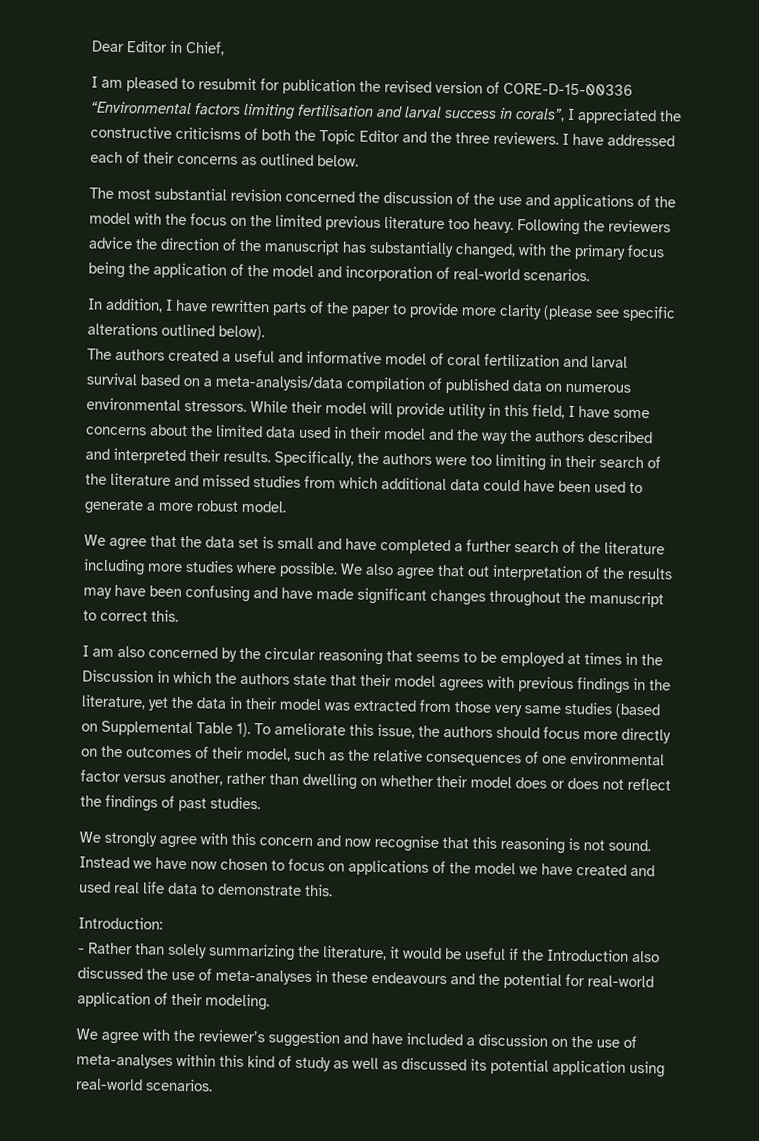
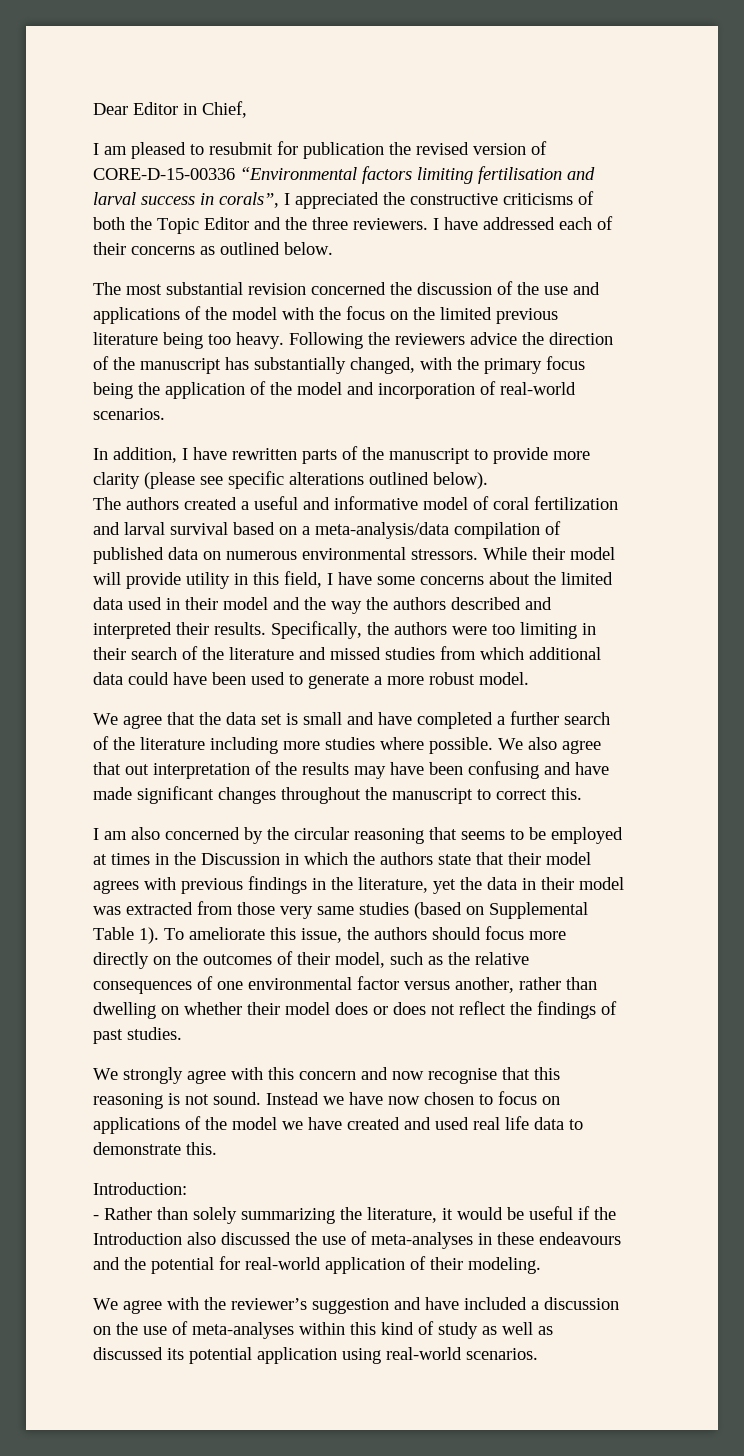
(445, 222) none -> [163,332,203,349] being
[351,305,391,318] paper -> [389,448,470,464] manuscript

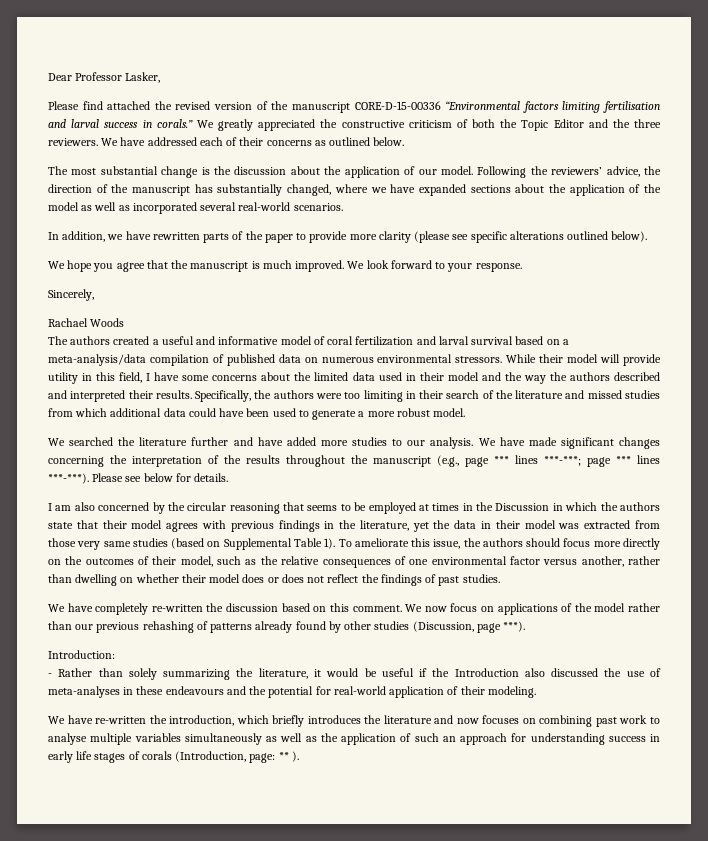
[133,101,247,118] [93,141,384,159] Editor in Chief, // I am pleased to resubmit for publication -> [75,72,161,83] [48,101,151,110] Professor Lasker, // Please find attached
(547, 148) none -> [271,101,350,113] the manuscript
[219,192,290,208] corals”, I -> [156,119,253,131] corals.” We greatly
[503,193,573,205] criticisms -> [408,120,452,128] criticism
[433,218,439,230] I -> [101,138,119,146] We
[248,281,600,295] [93,306,558,324] [93,332,517,349] revision concerned the discussion of the use and applications of the model with the focus on the limited previous literature being too heavy. Following the reviewers advice -> [161,166,640,178] change is the discussion about the application of our model. Following the reviewers’ advice,
[420,356,585,374] [93,382,133,399] with the primary focus being -> [334,184,545,196] where we have expanded sections about
[347,381,496,399] and incorporation of -> [81,202,237,214] as well as incorporated several
[182,448,188,460] I -> [107,234,124,240] we
[389,448,470,464] manuscript -> [264,234,293,243] paper
(488, 480) none -> [48,260,522,272] [48,289,94,301] [48,318,125,327] // We hope you agree that the manuscript is much improved. We look forward to your response. // Sincerely, // Rachael Woods
[123,711,610,729] [93,736,601,754] [93,761,609,779] [93,786,582,804] agree that the data set is small and have completed a further search of the literature including more studies where possible. We also agree that out interpretation of the results may have been confusing and have made significant changes throughout the manuscript to correct this. -> [69,437,661,449] [48,455,660,467] [48,473,229,484] searched the literature further and have added more studies to our analysis. We have made significant changes concerning the interpretation of the results throughout the manuscript (e.g., page *** lines ***-***; page *** lines ***-***). Please see below for details.
[123,1067,560,1084] [93,1092,493,1109] strongly agree with this concern and now recognise that this reasoning is not sound. Instead we have now chosen to -> [67,603,447,615] have completely re-written the discussion based on this comment. We now
[282,1116,583,1130] [93,1142,217,1155] we have created and used real life data to demonstrate this. -> [627,603,660,612] [48,621,526,633] rather than our previous rehashing of patterns already found by other studies (Discussion, page ***).
[123,1297,619,1314] [93,1321,553,1339] [93,1347,538,1364] agree with the reviewer’s suggestion and have included a discussion on the use of meta-analyses within this kind of study as well as discussed its potential application using real-world scenarios. -> [67,715,660,727] [48,733,660,745] [48,751,299,763] have re-written the introduction, which briefly introduces the literature and now focuses on combining past work to analyse multiple variables simultaneously as well as the application of such an approach for understanding success in early life stages of corals (Introduction, page: ** ).

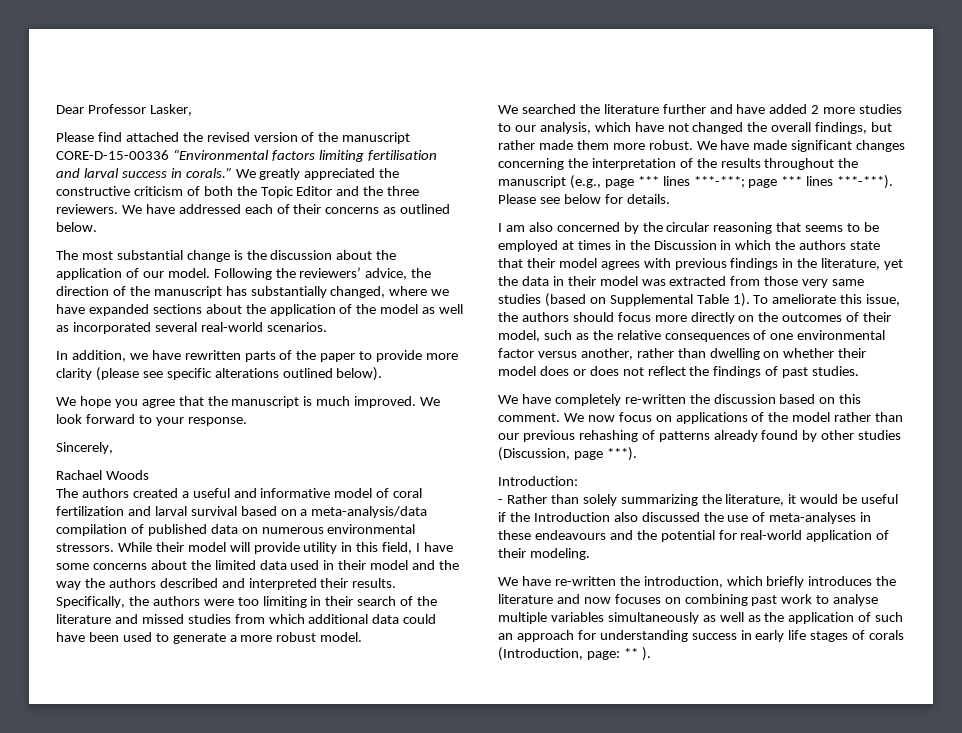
(316, 441) none -> [811,105,820,114] 2
[430,437,474,449] analysis. -> [539,122,893,134] [498,140,693,150] analysis, which have not changed the overall findings, but rather made them more robust.

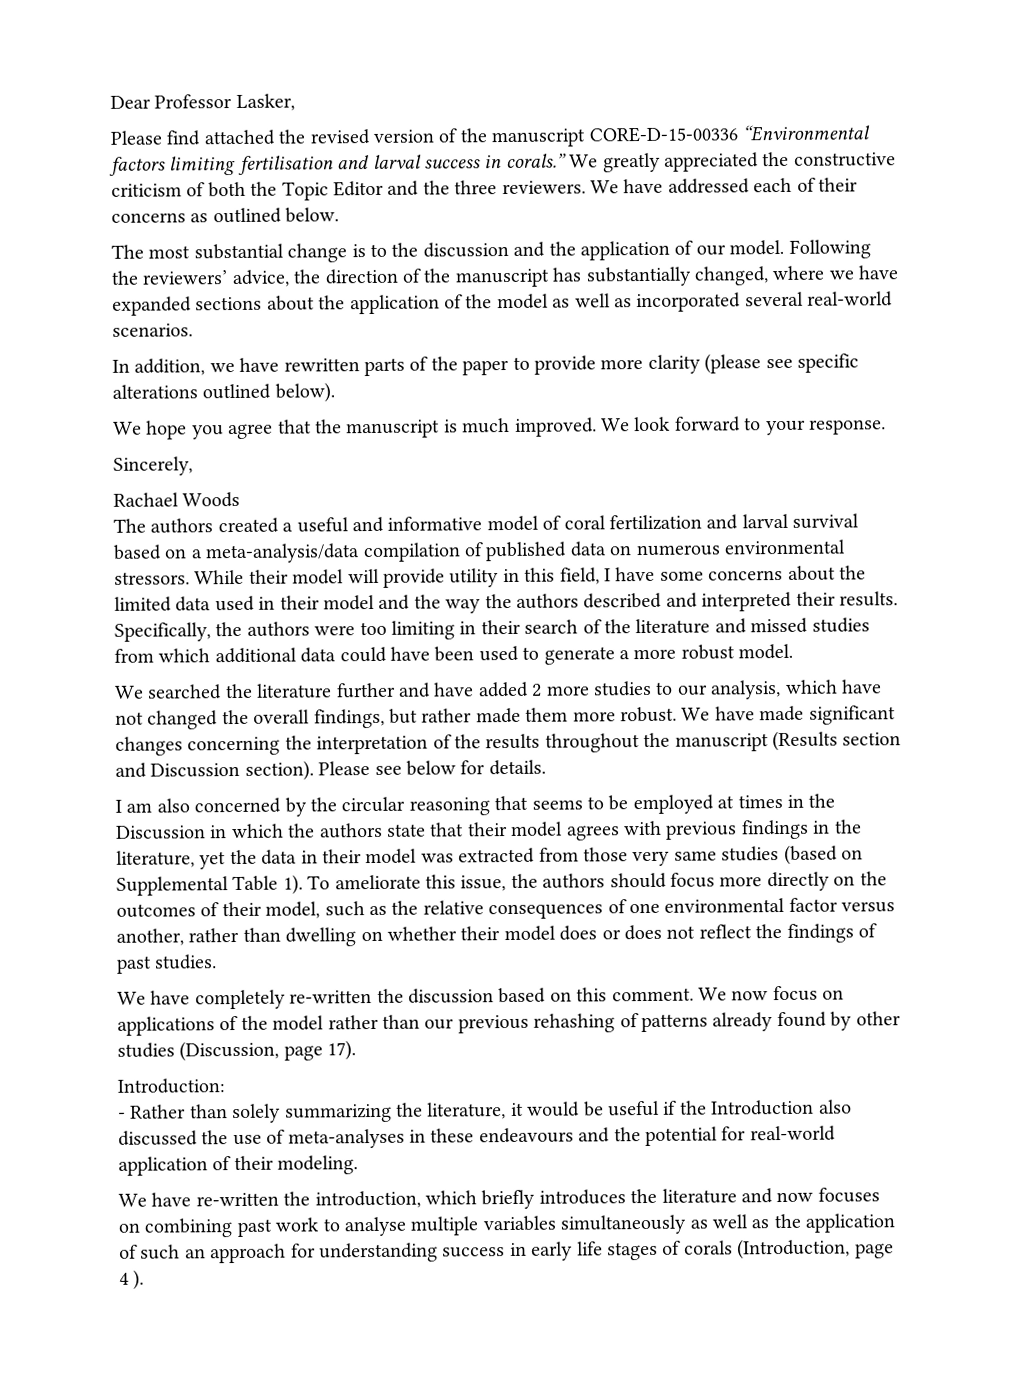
[246,250,373,260] the discussion about -> [370,241,546,258] to the discussion and
[569,175,894,189] (e.g., page *** lines ***-***; page *** lines ***-***). -> [771,730,902,752] [115,760,314,781] (Results section and Discussion section).
[606,447,637,461] ***). -> [327,1040,357,1061] 17).
[586,648,638,660] page: ** -> [854,1243,894,1259] [119,1272,129,1285] page 4

